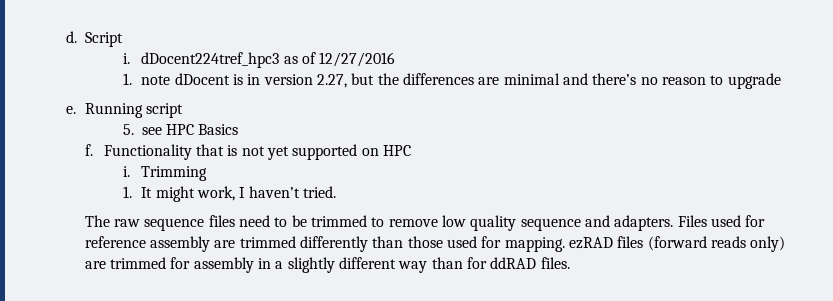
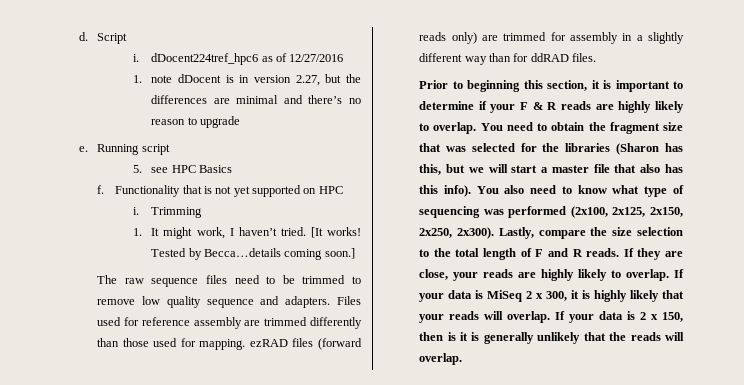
[141,52,280,68] dDocent224tref_hpc3 -> [151,53,259,65] dDocent224tref_hpc6
(337, 192) none -> [310,227,361,238] [151,248,355,260] [It works! Tested by Becca…details coming soon.]
(570, 263) none -> [419,80,683,92] [419,101,685,113] [419,122,683,134] [419,143,683,155] [419,164,683,175] [419,185,684,197] [419,206,683,218] [419,227,683,239] [419,248,683,260] [419,269,684,281] [419,290,684,302] [419,311,683,323] [419,332,684,344] [419,353,463,365] // Prior to beginning this section, it is important to determine if your F & R reads are highly likely to overlap. You need to obtain the fragment size that was selected for the libraries (Sharon has this, but we will start a master file that also has this info). You also need to know what type of sequencing was performed (2x100, 2x125, 2x150, 2x250, 2x300). Lastly, compare the size selection to the total length of F and R reads. If they are close, your reads are highly likely to overlap. If your data is MiSeq 2 x 300, it is highly likely that your reads will overlap. If your data is 2 x 150, then is it is generally unlikely that the reads will overlap.

